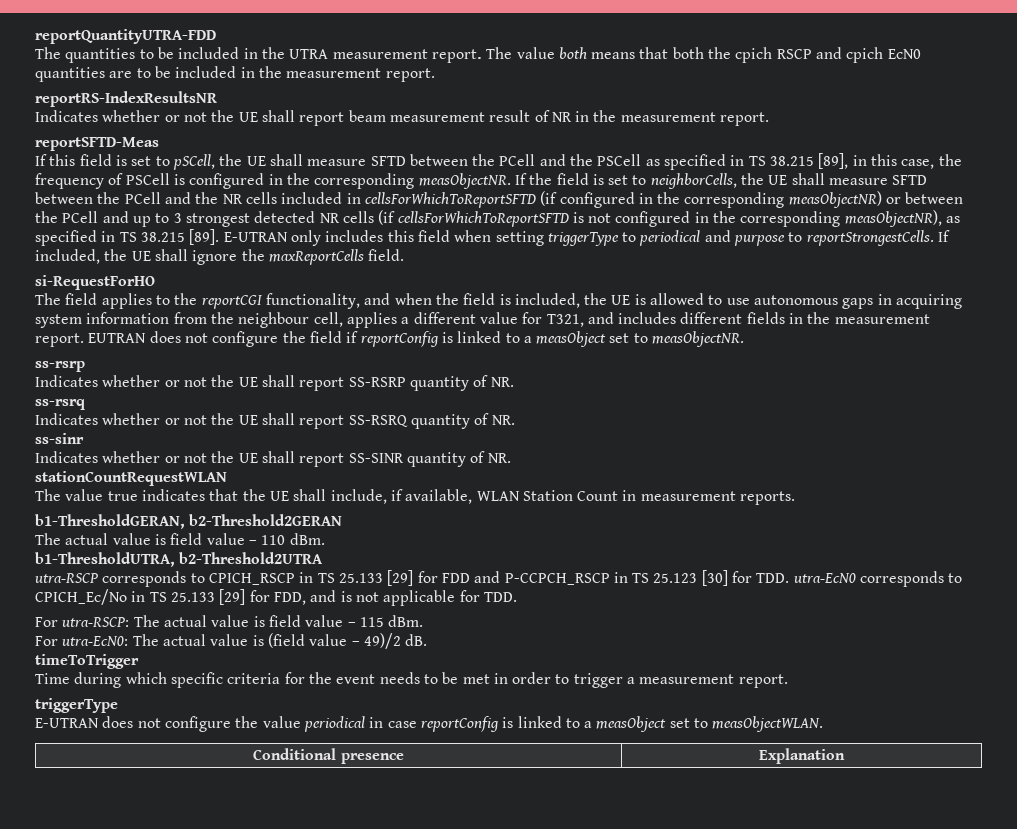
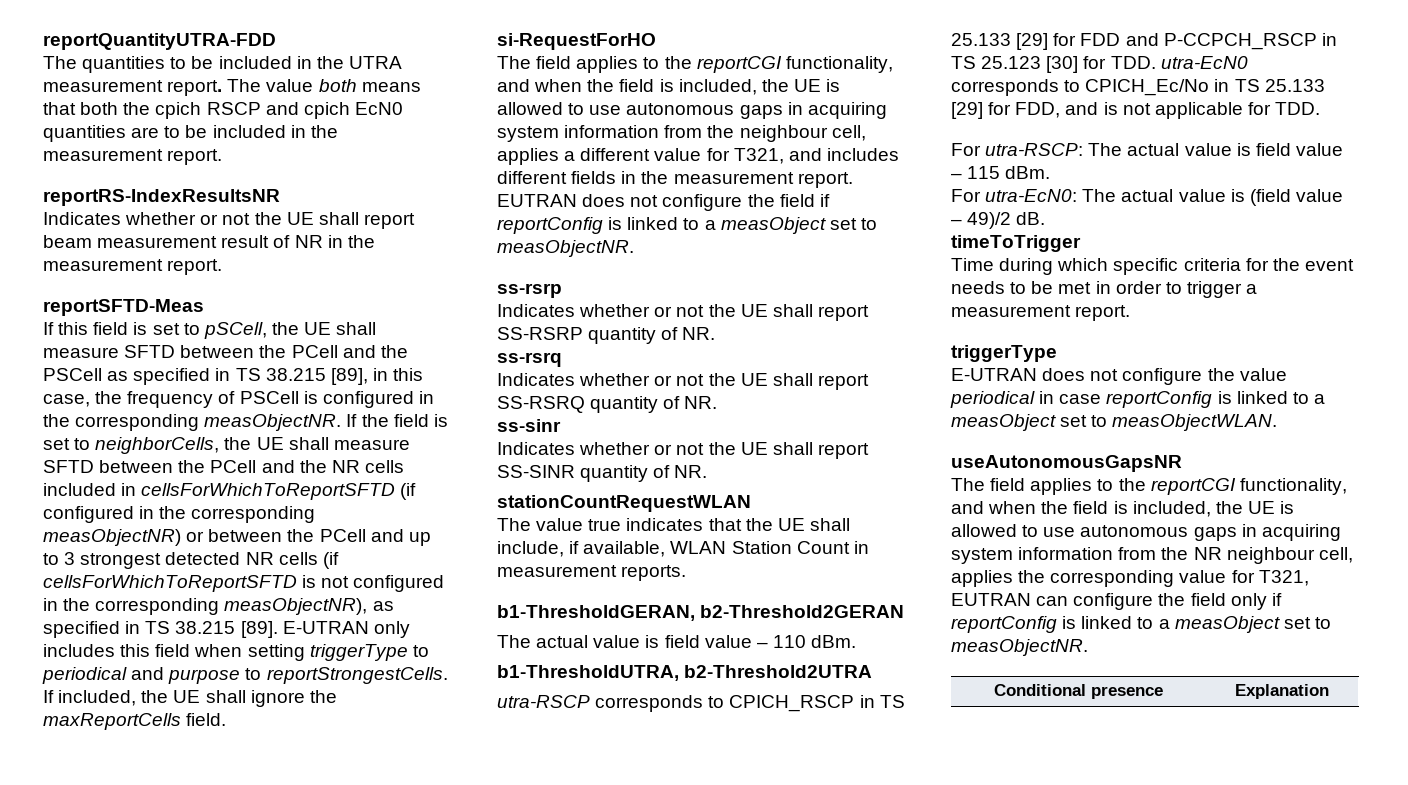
(824, 724) none -> [951,455,1182,472] [951,478,1347,495] [951,501,1295,517] [951,524,1341,541] [951,547,1353,564] [951,570,1309,587] [951,593,1282,610] [951,616,1331,633] [951,639,1088,656] // useAutonomousGapsNR // The field applies to the reportCGI functionality, and when the field is included, the UE is allowed to use autonomous gaps in acquiring system information from the NR neighbour cell, applies the corresponding value for T321, EUTRAN can configure the field only if reportConfig is linked to a measObject set to measObjectNR.

